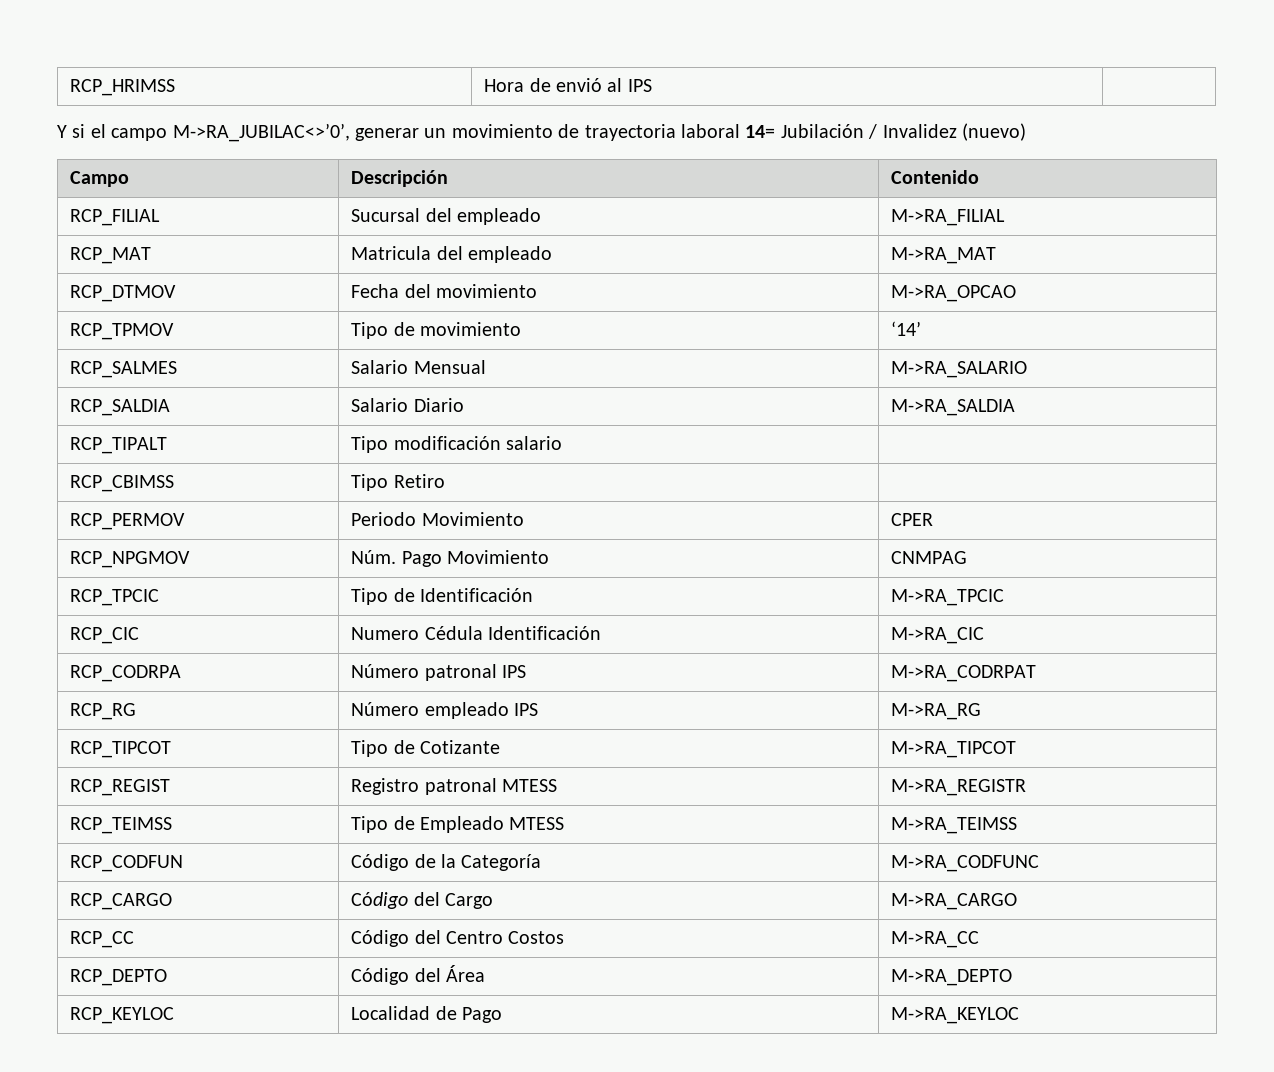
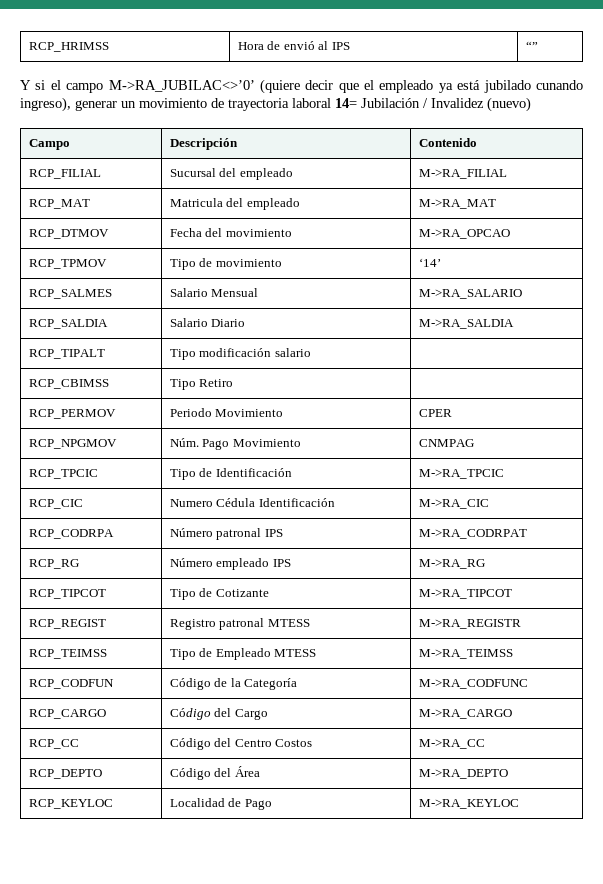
(652, 85) none -> [525,41,538,50] “”
[172,123,350,142] M->RA_JUBILAC<>’0’, -> [108,79,583,94] [20,97,71,112] M->RA_JUBILAC<>’0’ (quiere decir que el empleado ya está jubilado cunando ingreso),

